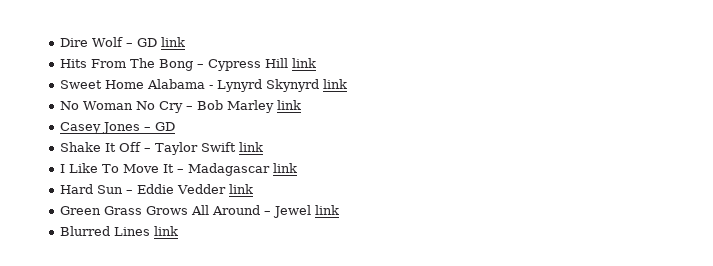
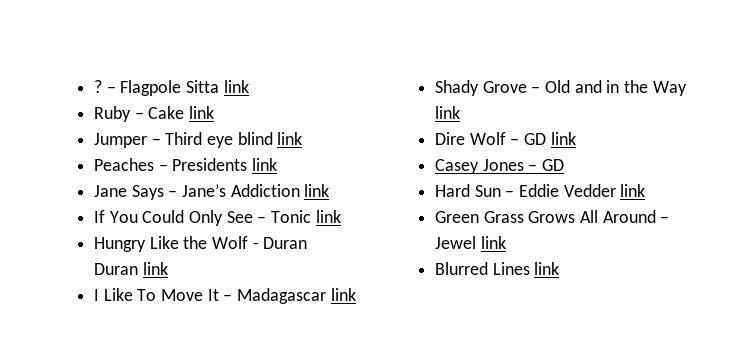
[60,37,186,47] [60,58,317,71] [60,79,348,92] [60,100,302,113] [60,122,176,134] [60,142,237,155] Dire Wolf – GD link // Hits From The Bong – Cypress Hill link // Sweet Home Alabama - Lynyrd Skynyrd link // No Woman No Cry – Bob Marley link // Casey Jones – GD // Shake It Off – Taylor Swift -> [93,80,249,96] [93,106,215,122] [93,132,303,148] [93,158,278,171] [93,184,330,200] [93,210,341,226] [93,236,308,252] [93,263,138,275] ? – Flagpole Sitta link // Ruby – Cake link // Jumper – Third eye blind link // Peaches – Presidents link // Jane Says – Jane’s Addiction link // If You Could Only See – Tonic link // Hungry Like the Wolf - Duran Duran
(298, 168) none -> [434,80,687,96] [434,106,460,119] [434,132,576,145] [434,159,565,174] // Shady Grove – Old and in the Way link // Dire Wolf – GD link // Casey Jones – GD

